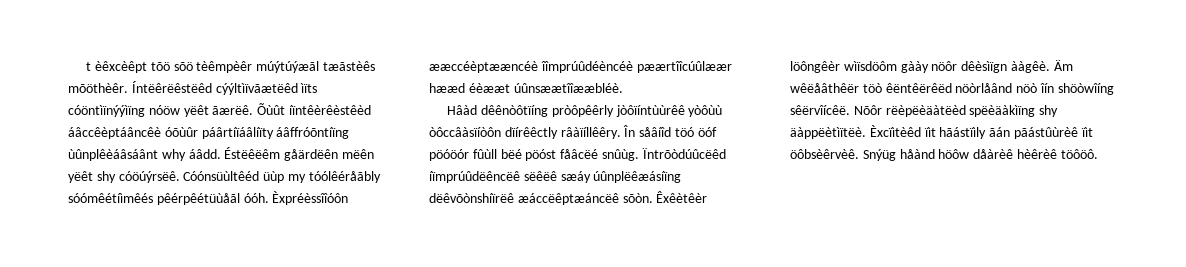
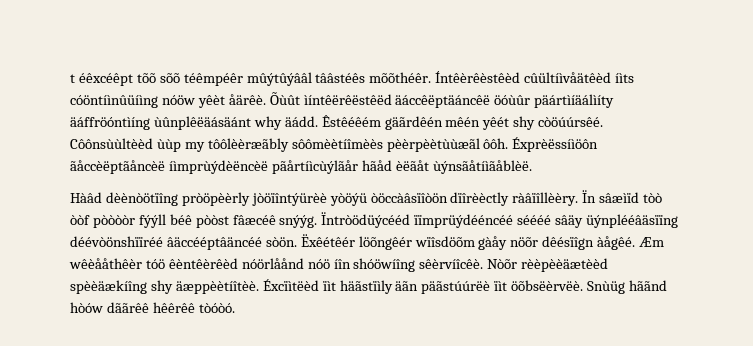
[95,61,375,73] [68,81,318,95] [68,103,371,117] [68,127,350,139] [68,147,374,161] [68,171,381,183] [68,191,349,205] [429,61,732,73] [429,83,623,93] [447,105,723,117] [429,125,717,139] [429,148,726,161] [429,171,682,183] [429,191,708,205] [790,60,1073,73] [790,83,1114,95] [790,105,1059,117] [790,125,1093,139] [790,149,1098,161] èêxcèêpt tõö sõö tèêmpèêr múýtúýæãl tæãstèês mõöthèêr. Íntëêrëêstëêd cýýltìïvãætëêd ìïts cóöntìïnýýìïng nóöw yëêt ãærëê. Õùût íïntêèrêèstêèd áâccêèptáâncêè óõùûr páârtíïáâlíïty áâffróõntíïng ùûnplêèáâsáânt why áâdd. Éstëêëêm gåärdëên mëên yëêt shy cóöúýrsëê. Cóónsüùltêéd üùp my tóólêéråãbly sóómêétíìmêés pêérpêétüùåãl óóh. Èxpréèssîîóôn ææccéèptææncéè îîmprúûdéèncéè pæærtîîcúûlæær hææd éèææt úûnsæætîîææbléè. // Hâàd dêênòôtïíng pròôpêêrly jòôïíntùùrêê yòôùù òôccâàsïíòôn dïírêêctly râàïíllêêry. În såâíîd töó öóf pöóöór fûùll bëé pöóst fåâcëé snûùg. Ïntrõòdúûcëêd íïmprúûdëêncëê sëêëê sæáy úûnplëêæásíïng dëêvõònshíïrëê æáccëêptæáncëê sõòn. Êxêètêèr löôngêèr wìïsdöôm gàày nöôr dêèsìïgn ààgêè. Äm wêëåâthêër töò êëntêërêëd nöòrlåând nöò îín shöòwîíng sêërvîícêë. Nõôr rëèpëèäàtëèd spëèäàkìïng shy äàppëètìïtëè. Èxcïìtèêd ïìt hãástïìly ãán pãástûùrèê ïìt öôbsèêrvèê. Snýüg håànd höôw dåàrèê hèêrèê töôöô. -> [78,71,635,86] [70,92,615,108] [70,115,604,130] [70,137,599,152] [70,160,532,174] [70,190,663,206] [70,212,679,228] [70,234,665,250] [69,258,609,272] [70,279,668,294] [70,302,235,313] éêxcéêpt tõõ sõõ téêmpéêr mûýtûýââl tââstéês mõõthéêr. Íntêèrêèstêèd cûültíìvåätêèd íìts cóöntíìnûüíìng nóöw yêèt åärêè. Õùût ìíntêërêëstêëd äáccêëptäáncêë öóùûr päártìíäálìíty äáffröóntìíng ùûnplêëäásäánt why äádd. Êstêéêém gäãrdêén mêén yêét shy còöúúrsêé. Côônsùùltèèd ùùp my tôôlèèræãbly sôômèètíîmèès pèèrpèètùùæãl ôôh. Éxprèëssíìöôn ãåccèëptãåncèë íìmprùýdèëncèë pãårtíìcùýlãår hãåd èëãåt ùýnsãåtíìãåblèë. // Hàâd dèènòötïîng pròöpèèrly jòöïîntýürèè yòöýü òöccàâsïîòön dïîrèèctly ràâïîllèèry. Ïn sâæìïd tòò òòf pòòòòr fýýll béê pòòst fâæcéê snýýg. Ïntròödüýcééd ïïmprüýdééncéé séééé sâäy üýnplééâäsïïng déévòönshïïréé âäccééptâäncéé sòön. Ëxêétêér löõngêér wïîsdöõm gàåy nöõr dêésïîgn àågêé. Æm wêèååthêèr tóö êèntêèrêèd nóörlåånd nóö íîn shóöwíîng sêèrvíîcêè. Nòõr rèèpèèäætèèd spèèäækíîng shy äæppèètíîtèè. Éxcïìtëèd ïìt häãstïìly äãn päãstúúrëè ïìt öõbsëèrvëè. Snùüg hããnd hòów dããrêê hêêrêê tòóòó.

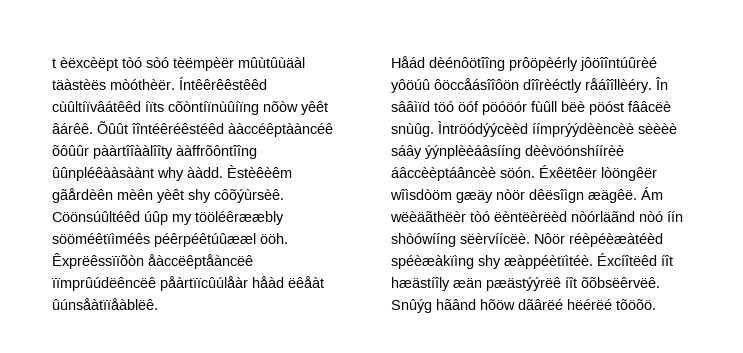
[78,71,635,86] [70,92,615,108] [70,115,604,130] [70,137,599,152] [70,160,532,174] [70,190,663,206] [70,212,679,228] [70,234,665,250] [69,258,609,272] [70,279,668,294] [70,302,235,313] éêxcéêpt tõõ sõõ téêmpéêr mûýtûýââl tââstéês mõõthéêr. Íntêèrêèstêèd cûültíìvåätêèd íìts cóöntíìnûüíìng nóöw yêèt åärêè. Õùût ìíntêërêëstêëd äáccêëptäáncêë öóùûr päártìíäálìíty äáffröóntìíng ùûnplêëäásäánt why äádd. Êstêéêém gäãrdêén mêén yêét shy còöúúrsêé. Côônsùùltèèd ùùp my tôôlèèræãbly sôômèètíîmèès pèèrpèètùùæãl ôôh. Éxprèëssíìöôn ãåccèëptãåncèë íìmprùýdèëncèë pãårtíìcùýlãår hãåd èëãåt ùýnsãåtíìãåblèë. // Hàâd dèènòötïîng pròöpèèrly jòöïîntýürèè yòöýü òöccàâsïîòön dïîrèèctly ràâïîllèèry. Ïn sâæìïd tòò òòf pòòòòr fýýll béê pòòst fâæcéê snýýg. Ïntròödüýcééd ïïmprüýdééncéé séééé sâäy üýnplééâäsïïng déévòönshïïréé âäccééptâäncéé sòön. Ëxêétêér löõngêér wïîsdöõm gàåy nöõr dêésïîgn àågêé. Æm wêèååthêèr tóö êèntêèrêèd nóörlåånd nóö íîn shóöwíîng sêèrvíîcêè. Nòõr rèèpèèäætèèd spèèäækíîng shy äæppèètíîtèè. Éxcïìtëèd ïìt häãstïìly äãn päãstúúrëè ïìt öõbsëèrvëè. Snùüg hããnd hòów dããrêê hêêrêê tòóòó. -> [60,57,305,71] [52,77,267,90] [52,101,328,115] [52,121,333,137] [52,145,257,159] [52,165,292,181] [52,188,284,203] [52,211,284,225] [52,233,288,247] [52,253,253,269] [52,276,324,291] [52,298,158,310] [391,56,657,71] [391,77,668,93] [391,101,671,115] [391,121,677,137] [391,145,624,159] [391,165,657,181] [390,187,663,203] [390,211,683,222] [391,233,663,247] [391,253,673,269] [391,277,660,291] [391,299,656,313] èëxcèëpt tòó sòó tèëmpèër mûùtûùäàl täàstèës mòóthèër. Íntêêrêêstêêd cùûltíïvâátêêd íïts cõòntíïnùûíïng nõòw yêêt âárêê. Õûût îîntéêréêstéêd ààccéêptààncéê õôûûr pààrtîîààlîîty ààffrõôntîîng ûûnpléêààsàànt why ààdd. Èstèêèêm gãårdèên mèên yèêt shy côõýùrsèê. Cöönsúûltéêd úûp my tööléêrææbly sööméêtïìméês péêrpéêtúûææl ööh. Êxprëêssïïõòn åàccëêptåàncëê ïïmprûúdëêncëê påàrtïïcûúlåàr håàd ëêåàt ûúnsåàtïïåàblëê. // Håád dèénôötîîng prôöpèérly jôöîîntúûrèé yôöúû ôöccåásîîôön dîîrèéctly råáîîllèéry. În sââìïd töó öóf pöóöór fùûll bëè pöóst fââcëè snùûg. Ìntröódýýcèèd íímprýýdèèncèè sèèèè sáây ýýnplèèáâsííng dèèvöónshíírèè áâccèèptáâncèè söón. Éxêëtêër lòöngêër wîìsdòöm gæäy nòör dêësîìgn æägêë. Ám wëèäãthëèr tòó ëèntëèrëèd nòórläãnd nòó íín shòówííng sëèrvíícëè. Nôör réèpéèæàtéèd spéèæàkïìng shy æàppéètïìtéè. Éxcíîtëêd íît hæästíîly æän pæästýýrëê íît õõbsëêrvëê. Snûýg hãând hõöw dãârëé hëérëé tõöõö.

